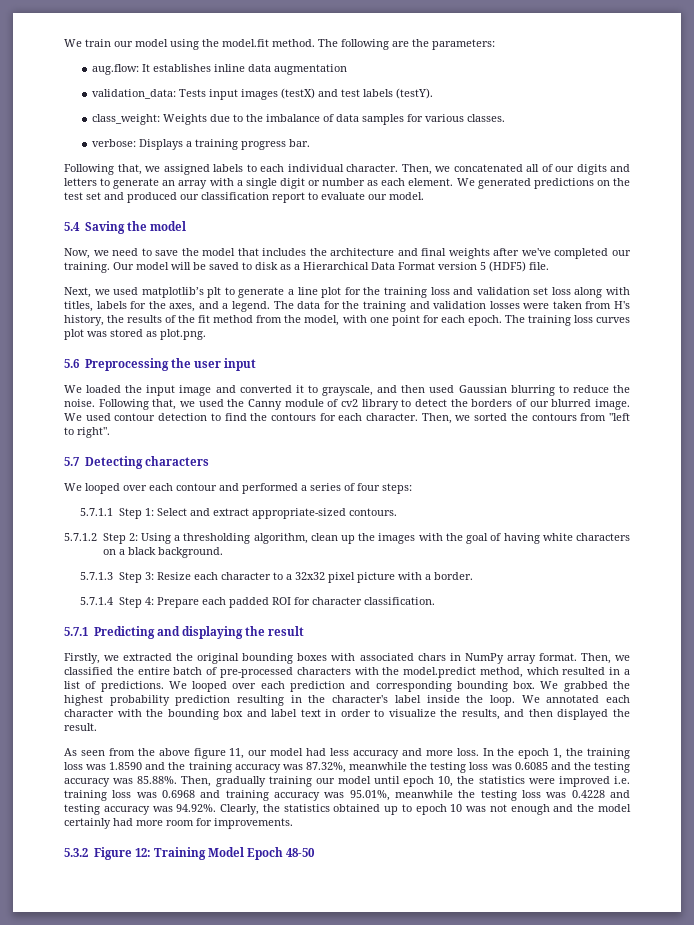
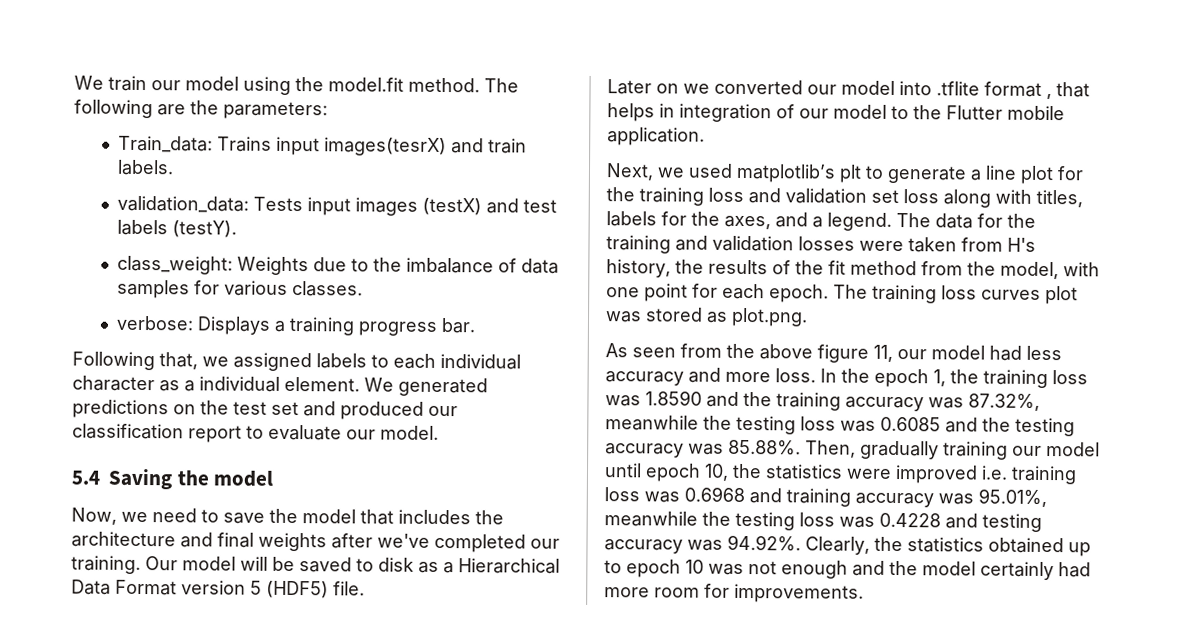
[92,64,348,75] aug.flow: It establishes inline data augmentation -> [117,135,527,157] [116,159,174,176] Train_data: Trains input images(tesrX) and train labels.
[346,164,630,175] [64,178,406,189] character. Then, we concatenated all of our digits and letters to generate an array with a single digit or number as each -> [72,375,280,392] character as a individual
(549, 266) none -> [607,79,1090,100] [607,103,1065,123] [607,127,705,146] // Later on we converted our model into .tflite format , that helps in integration of our model to the Flutter mobile application.
[64,358,256,371] [64,385,631,396] [64,399,631,410] [64,413,630,424] [64,427,110,438] [64,456,209,469] [64,483,412,494] [80,508,397,519] [64,533,630,544] [102,547,223,558] [80,572,473,583] [80,597,435,608] [64,626,304,639] [64,653,630,664] [64,667,630,678] [64,681,630,692] [64,695,630,706] [64,709,630,720] [64,723,97,731] // 5.6 Preprocessing the user input // We loaded the input image and converted it to grayscale, and then used Gaussian blurring to reduce the noise. Following that, we used the Canny module of cv2 library to detect the borders of our blurred image. We used contour detection to find the contours for each character. Then, we sorted the contours from "left to right". // 5.7 Detecting characters // We looped over each contour and performed a series of four steps: // 5.7.1.1 Step 1: Select and extract appropriate-sized contours. // 5.7.1.2 Step 2: Using a thresholding algorithm, clean up the images with the goal of having white characters on a black background. // 5.7.1.3 Step 3: Resize each character to a 32x32 pixel picture with a border. // 5.7.1.4 Step 4: Prepare each padded ROI for character classification. // 5.7.1 Predicting and displaying the result // Firstly, we extracted the original bounding boxes with associated chars in NumPy array format. Then, we classified the entire batch of pre-processed characters with the model.predict method, which resulted in a list of predictions. We looped over each prediction and corresponding bounding box. We grabbed the highest probability prediction resulting in the character's label inside the loop. We annotated each character with the bounding box and label text in order to visualize the results, and then displayed the result. -> (808, 317) none
[64,847,316,860] // 5.3.2 Figure 12: Training Model Epoch 48-50 -> (864, 593) none

